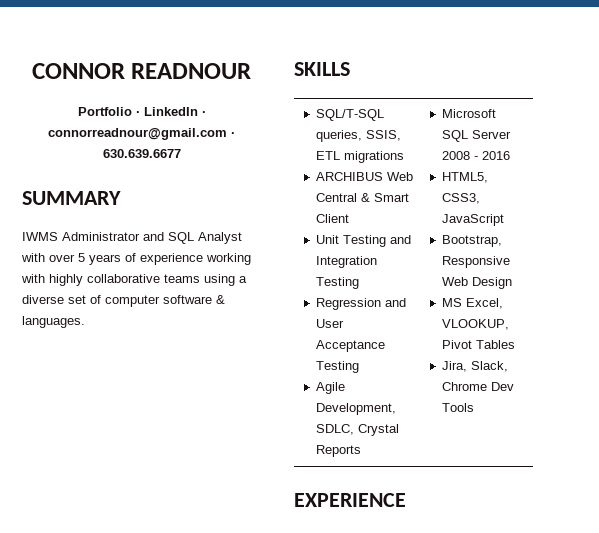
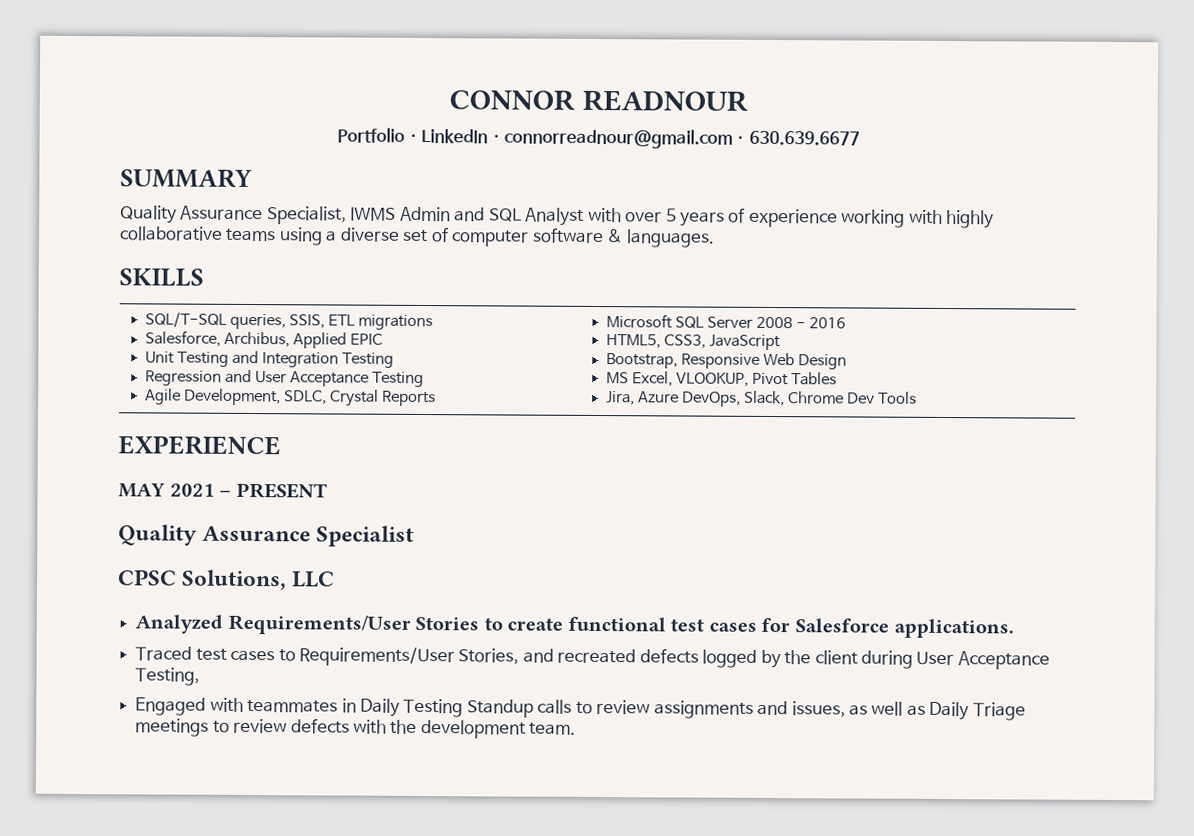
[22,232,140,241] IWMS Administrator -> [120,205,451,225] Quality Assurance Specialist, IWMS Admin
[316,172,414,181] [316,193,410,202] [316,214,350,223] ARCHIBUS Web Central & Smart Client -> [144,330,383,349] Salesforce, Archibus, Applied EPIC
(468, 366) none -> [637,391,741,407] Azure DevOps,
(406, 500) none -> [118,482,328,499] [118,524,415,547] [118,569,336,591] [135,614,1014,639] [135,646,1050,670] [135,667,201,686] [135,697,1026,721] [135,718,577,739] // MAY 2021 – PRESENT // Quality Assurance Specialist // CPSC Solutions, LLC // Analyzed Requirements/User Stories to create functional test cases for Salesforce applications. // Traced test cases to Requirements/User Stories, and recreated defects logged by the client during User Acceptance Testing, // Engaged with teammates in Daily Testing Standup calls to review assignments and issues, as well as Daily Triage meetings to review defects with the development team.

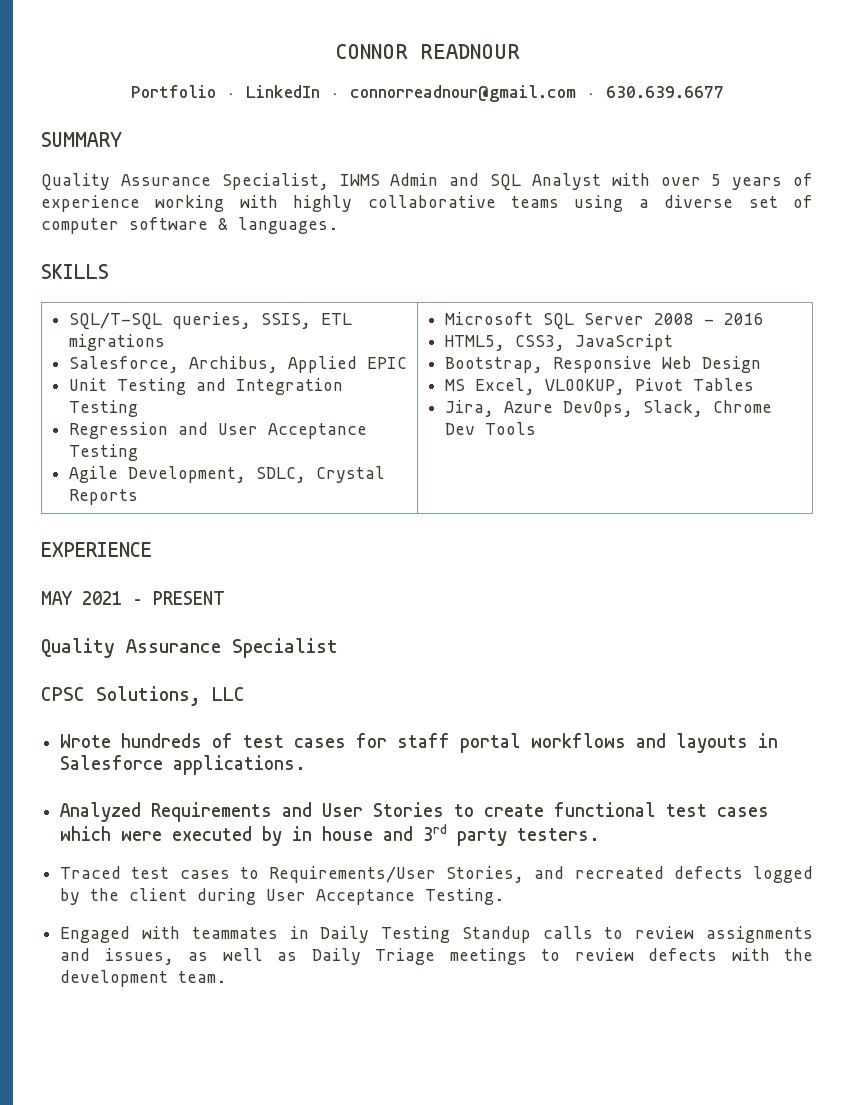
[135,614,411,635] Analyzed Requirements/User -> [60,733,779,753] [60,755,307,775] [60,802,364,822] Wrote hundreds of test cases for staff portal workflows and layouts in Salesforce applications. // Analyzed Requirements and User
[761,617,1014,639] for Salesforce applications. -> [60,824,601,846] which were executed by in house and 3rd party testers.
[135,667,201,686] Testing, -> [425,888,505,905] Testing.

